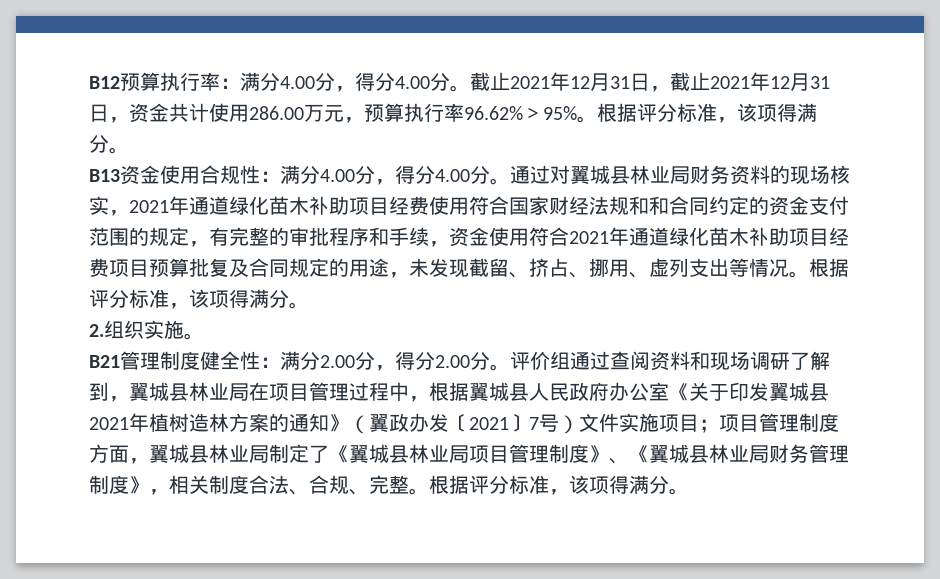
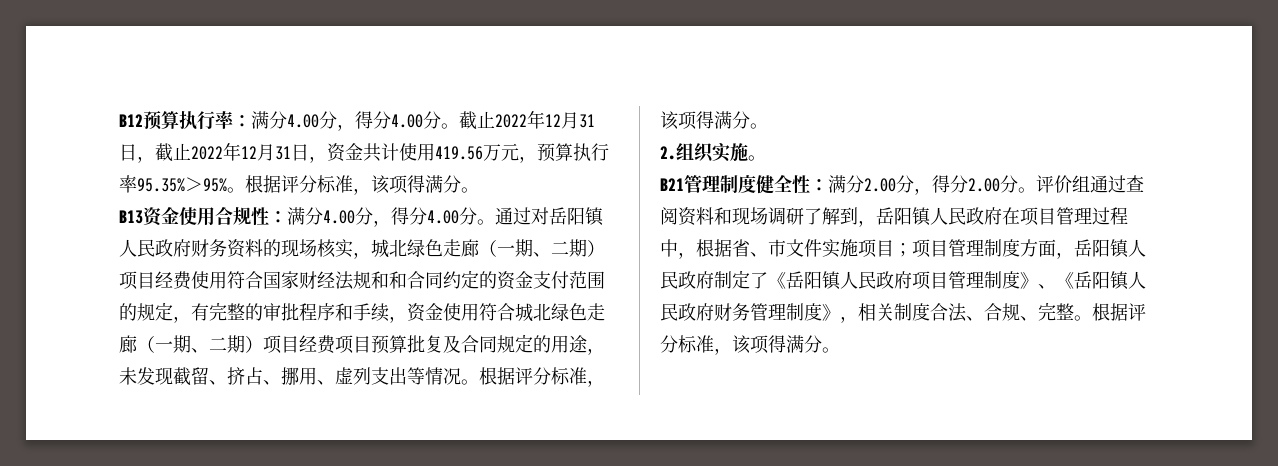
[510,76,550,89] 2021 -> [495,114,527,128] 2022
[710,76,750,89] 2021 -> [191,146,223,160] 2022
[249,106,304,120] 286.00 -> [435,146,483,160] 419.56
[464,106,523,120] 96.62% -> [137,178,185,192] 95.35%
[570,165,690,184] 翼城县林业局 -> [549,207,604,226] [119,239,191,257] 岳阳镇人民政府
[129,196,349,215] 2021年通道绿化苗木补助 -> [371,239,605,258] 城北绿色走廊（一期、二期）
[569,227,789,246] 2021年通道绿化苗木补助 -> [515,303,605,322] [119,335,263,353] 城北绿色走廊（一期、二期）
[129,382,249,401] 翼城县林业局 -> [876,207,1002,226] 岳阳镇人民政府
[469,382,829,401] [89,413,579,434] 翼城县人民政府办公室《关于印发翼城县2021年植树造林方案的通知》（翼政办发〔2021〕7号） -> [732,239,786,257] 省、市
[149,444,469,463] 翼城县林业局制定了《翼城县林业局 -> [1074,239,1146,258] [660,270,912,290] 岳阳镇人民政府制定了《岳阳镇人民政府
[649,444,769,463] 翼城县林业局 -> [1074,271,1146,290] [660,303,714,321] 岳阳镇人民政府

